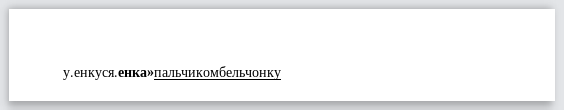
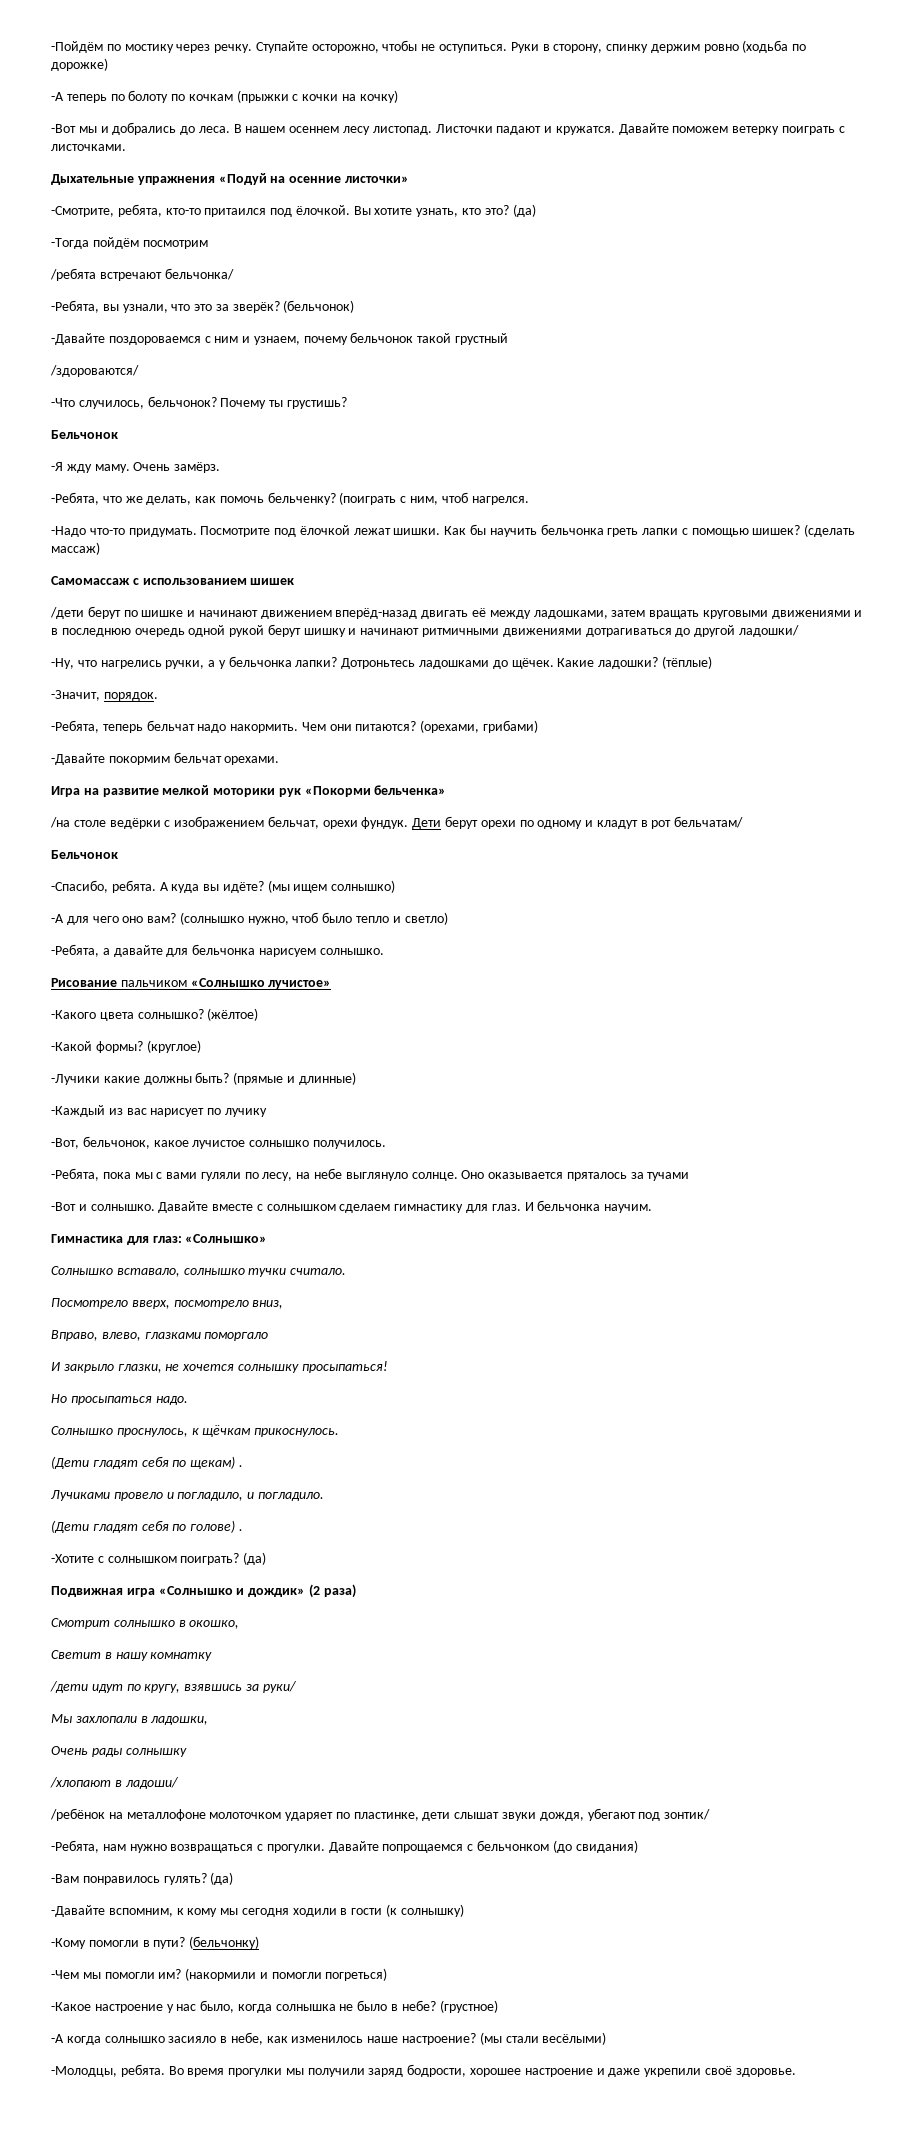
[63,66,281,80] у.енкуся.енка»пальчикомбельчонку -> [51,40,807,53] [51,58,108,71] [51,90,398,103] [51,122,845,135] [51,144,126,151] [51,173,409,185] [51,204,536,217] [51,237,208,249] [50,268,234,281] [51,300,355,313] [51,332,509,345] [50,365,139,377] [51,396,347,409] [51,430,118,439] [51,462,221,473] [51,492,529,505] [51,524,856,537] [51,542,100,555] [51,576,295,585] [50,606,863,619] [51,624,799,637] [51,656,712,669] [51,690,158,701] [51,720,539,733] [51,752,280,765] [51,785,447,797] [50,816,744,829] [51,850,118,859] [51,880,396,893] [51,912,448,925] [51,944,384,957] [51,978,332,989] [51,1008,259,1021] [51,1040,201,1053] [51,1072,356,1085] [51,1105,267,1117] [51,1136,386,1149] [51,1168,690,1181] [51,1200,653,1213] [51,1234,268,1245] [51,1266,347,1277] [51,1298,284,1309] [51,1330,269,1341] [51,1361,388,1373] [51,1394,188,1405] [51,1425,340,1437] [51,1456,243,1469] [51,1490,324,1501] [51,1520,243,1533] [51,1552,267,1565] [51,1584,356,1598] [51,1618,240,1629] [51,1650,213,1661] [50,1681,297,1693] [51,1714,209,1725] [51,1746,187,1757] [50,1777,179,1789] [50,1808,711,1821] [51,1840,638,1853] [51,1872,234,1885] [51,1904,464,1917] [51,1936,260,1949] [51,1968,388,1981] [51,2000,498,2013] [51,2032,607,2045] [51,2064,796,2077] -Пойдём по мостику через речку. Ступайте осторожно, чтобы не оступиться. Руки в сторону, спинку держим ровно (ходьба по дорожке) // -А теперь по болоту по кочкам (прыжки с кочки на кочку) // -Вот мы и добрались до леса. В нашем осеннем лесу листопад. Листочки падают и кружатся. Давайте поможем ветерку поиграть с листочками. // Дыхательные упражнения «Подуй на осенние листочки» // -Смотрите, ребята, кто-то притаился под ёлочкой. Вы хотите узнать, кто это? (да) // -Тогда пойдём посмотрим // /ребята встречают бельчонка/ // -Ребята, вы узнали, что это за зверёк? (бельчонок) // -Давайте поздороваемся с ним и узнаем, почему бельчонок такой грустный // /здороваются/ // -Что случилось, бельчонок? Почему ты грустишь? // Бельчонок // -Я жду маму. Очень замёрз. // -Ребята, что же делать, как помочь бельченку? (поиграть с ним, чтоб нагрелся. // -Надо что-то придумать. Посмотрите под ёлочкой лежат шишки. Как бы научить бельчонка греть лапки с помощью шишек? (сделать массаж) // Самомассаж с использованием шишек // /дети берут по шишке и начинают движением вперёд-назад двигать её между ладошками, затем вращать круговыми движениями и в последнюю очередь одной рукой берут шишку и начинают ритмичными движениями дотрагиваться до другой ладошки/ // -Ну, что нагрелись ручки, а у бельчонка лапки? Дотроньтесь ладошками до щёчек. Какие ладошки? (тёплые) // -Значит, порядок. // -Ребята, теперь бельчат надо накормить. Чем они питаются? (орехами, грибами) // -Давайте покормим бельчат орехами. // Игра на развитие мелкой моторики рук «Покорми бельченка» // /на столе ведёрки с изображением бельчат, орехи фундук. Дети берут орехи по одному и кладут в рот бельчатам/ // Бельчонок // -Спасибо, ребята. А куда вы идёте? (мы ищем солнышко) // -А для чего оно вам? (солнышко нужно, чтоб было тепло и светло) // -Ребята, а давайте для бельчонка нарисуем солнышко. // Рисование пальчиком «Солнышко лучистое» // -Какого цвета солнышко? (жёлтое) // -Какой формы? (круглое) // -Лучики какие должны быть? (прямые и длинные) // -Каждый из вас нарисует по лучику // -Вот, бельчонок, какое лучистое солнышко получилось. // -Ребята, пока мы с вами гуляли по лесу, на небе выглянуло солнце. Оно оказывается пряталось за тучами // -Вот и солнышко. Давайте вместе с солнышком сделаем гимнастику для глаз. И бельчонка научим. // Гимнастика для глаз: «Солнышко» // Солнышко вставало, солнышко тучки считало. // Посмотрело вверх, посмотрело вниз, // Вправо, влево, глазками поморгало // И закрыло глазки, не хочется солнышку просыпаться! // Но просыпаться надо. // Солнышко проснулось, к щёчкам прикоснулось. // (Дети гладят себя по щекам) . // Лучиками провело и погладило, и погладило. // (Дети гладят себя по голове) . // -Хотите с солнышком поиграть? (да) // Подвижная игра «Солнышко и дождик» (2 раза) // Смотрит солнышко в окошко, // Светит в нашу комнатку // /дети идут по кругу, взявшись за руки/ // Мы захлопали в ладошки, // Очень рады солнышку // /хлопают в ладоши/ // /ребёнок на металлофоне молоточком ударяет по пластинке, дети слышат звуки дождя, убегают под зонтик/ // -Ребята, нам нужно возвращаться с прогулки. Давайте попрощаемся с бельчонком (до свидания) // -Вам понравилось гулять? (да) // -Давайте вспомним, к кому мы сегодня ходили в гости (к солнышку) // -Кому помогли в пути? (бельчонку) // -Чем мы помогли им? (накормили и помогли погреться) // -Какое настроение у нас было, когда солнышка не было в небе? (грустное) // -А когда солнышко засияло в небе, как изменилось наше настроение? (мы стали весёлыми) // -Молодцы, ребята. Во время прогулки мы получили заряд бодрости, хорошее настроение и даже укрепили своё здоровье.

